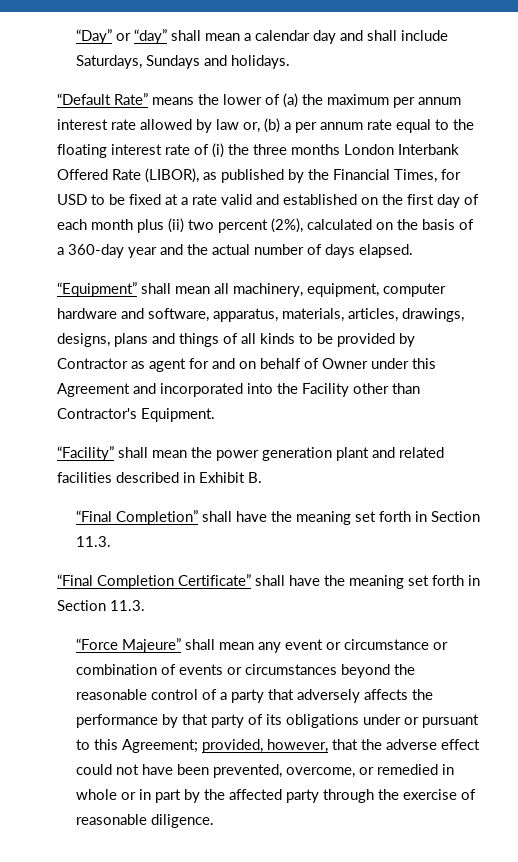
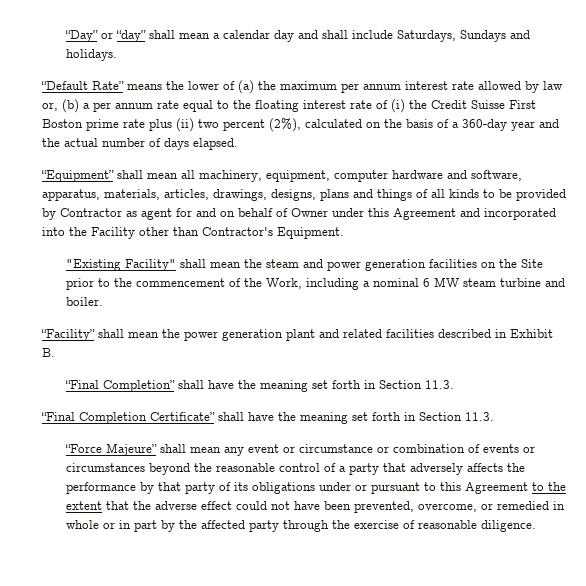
[253,144,460,155] [57,168,462,183] [57,194,480,208] [57,219,134,230] three months London Interbank Offered Rate (LIBOR), as published by the Financial Times, for USD to be fixed at a rate valid and established on the first day of each month -> [430,100,536,109] [41,119,145,131] Credit Suisse First Boston prime rate
(216, 415) none -> [66,259,544,271] [66,277,566,290] [66,297,104,306] // "Existing Facility" shall mean the steam and power generation facilities on the Site prior to the commencement of the Work, including a nominal 6 MW steam turbine and boiler.
[121,739,328,753] Agreement; provided, however, -> [465,482,567,494] [66,501,103,510] Agreement to the extent

